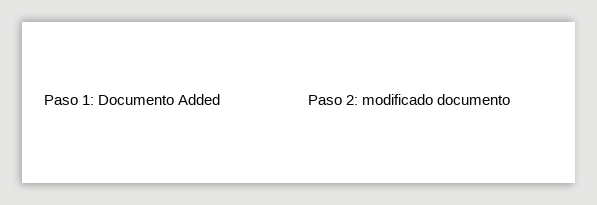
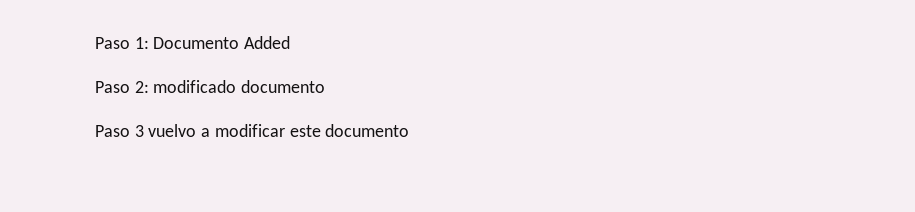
(511, 99) none -> [95,124,410,137] // Paso 3 vuelvo a modificar este documento

